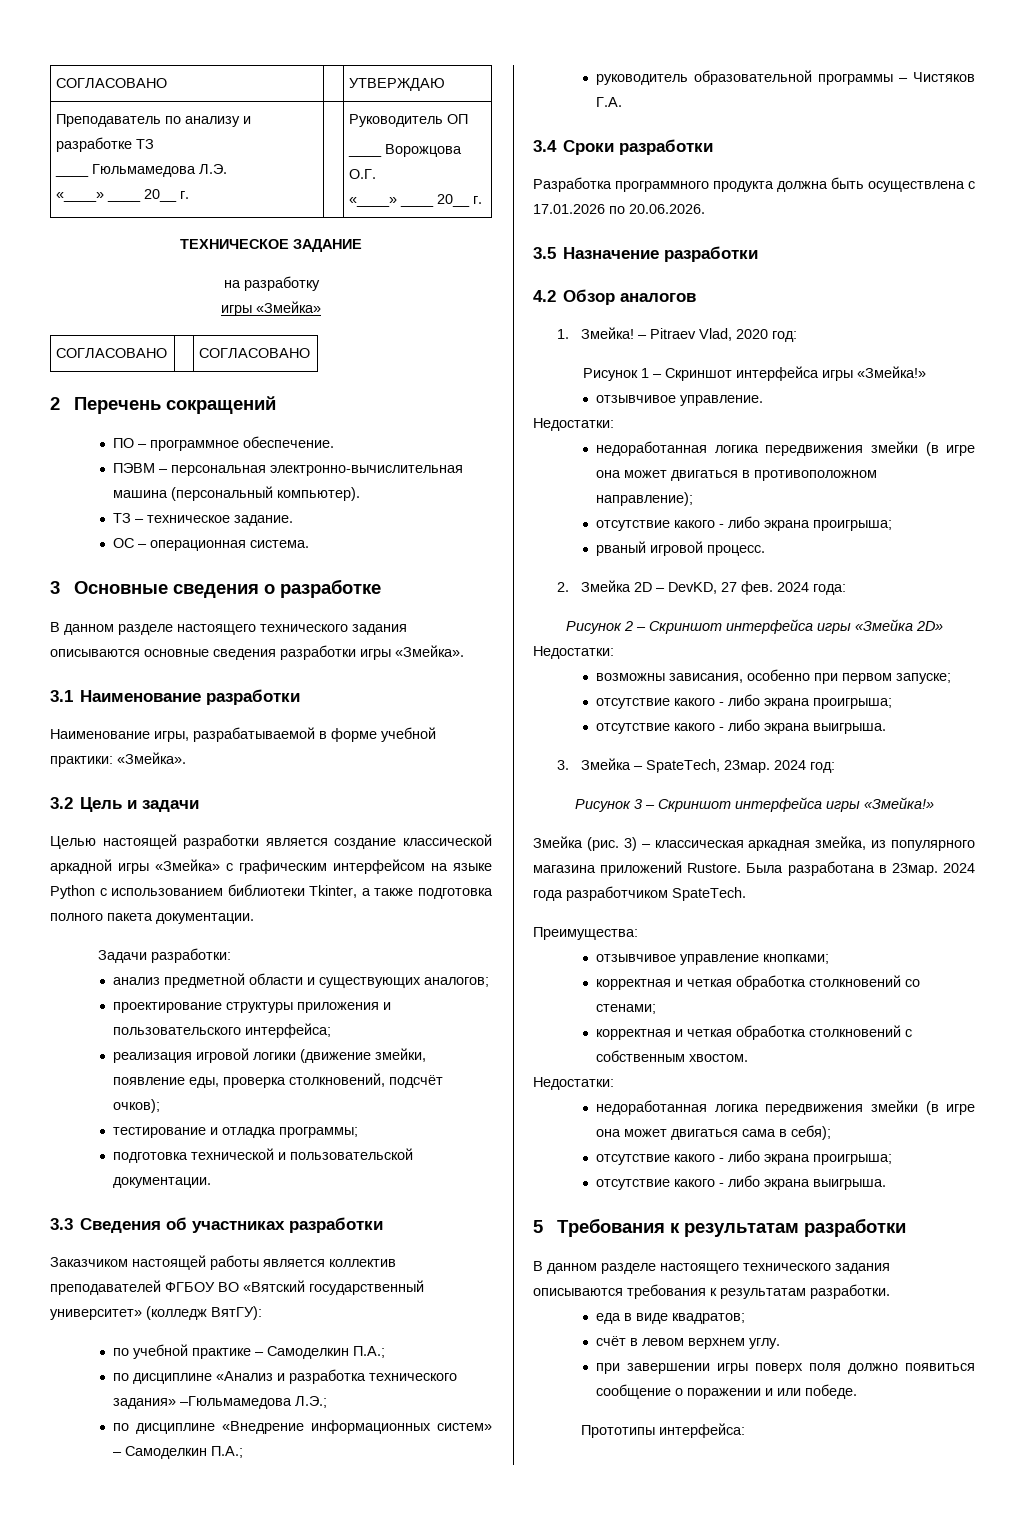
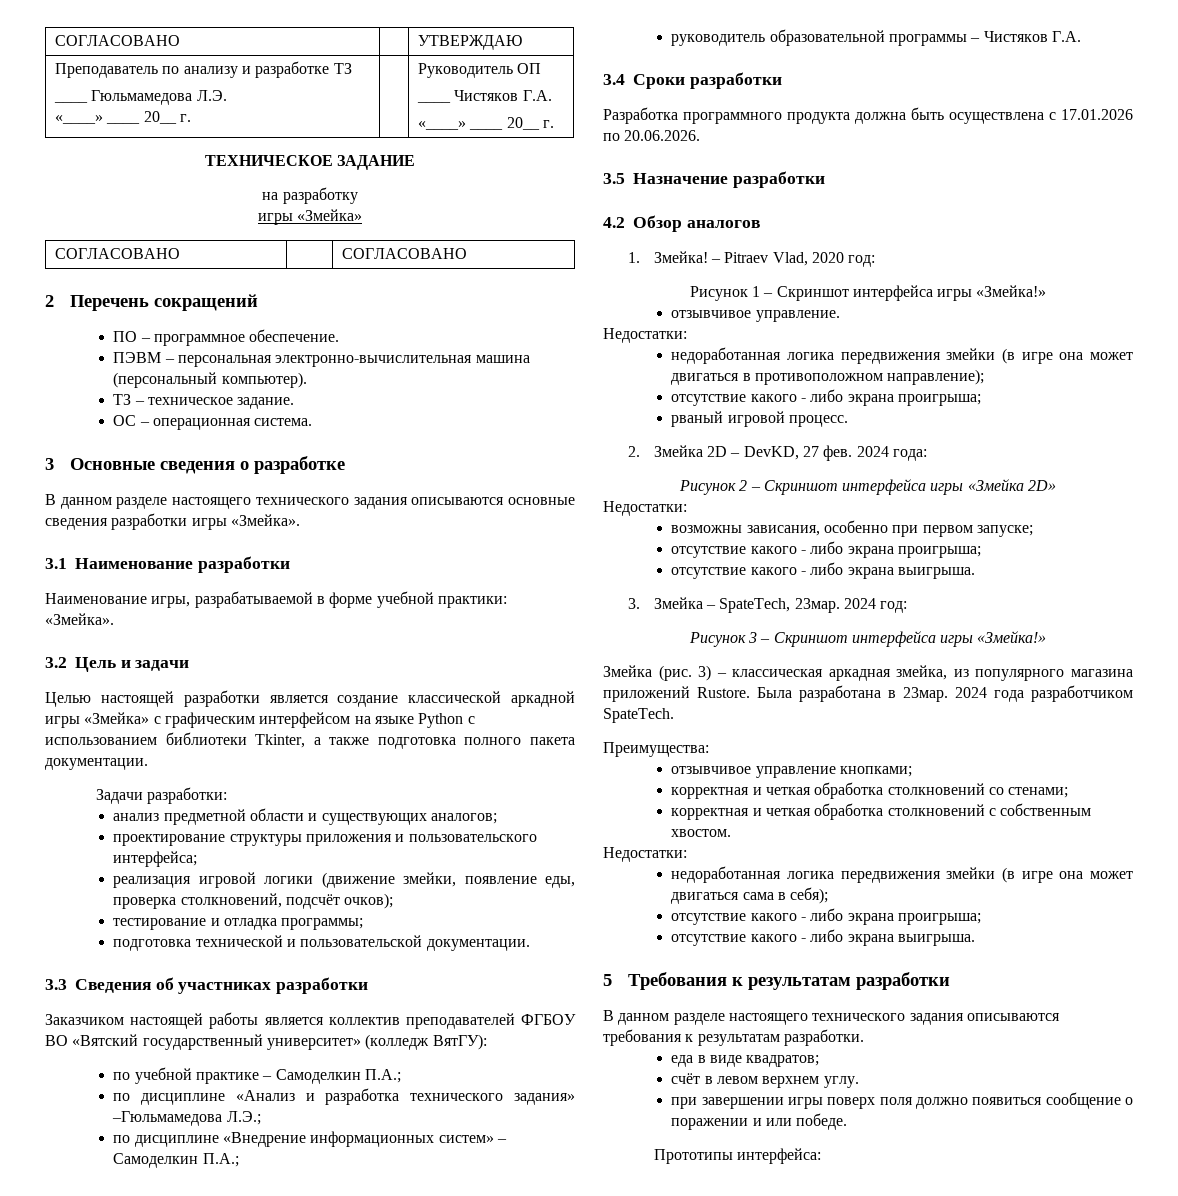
[385,144,463,157] [349,169,377,179] Ворожцова О.Г. -> [454,90,552,101] Чистяков Г.А.

